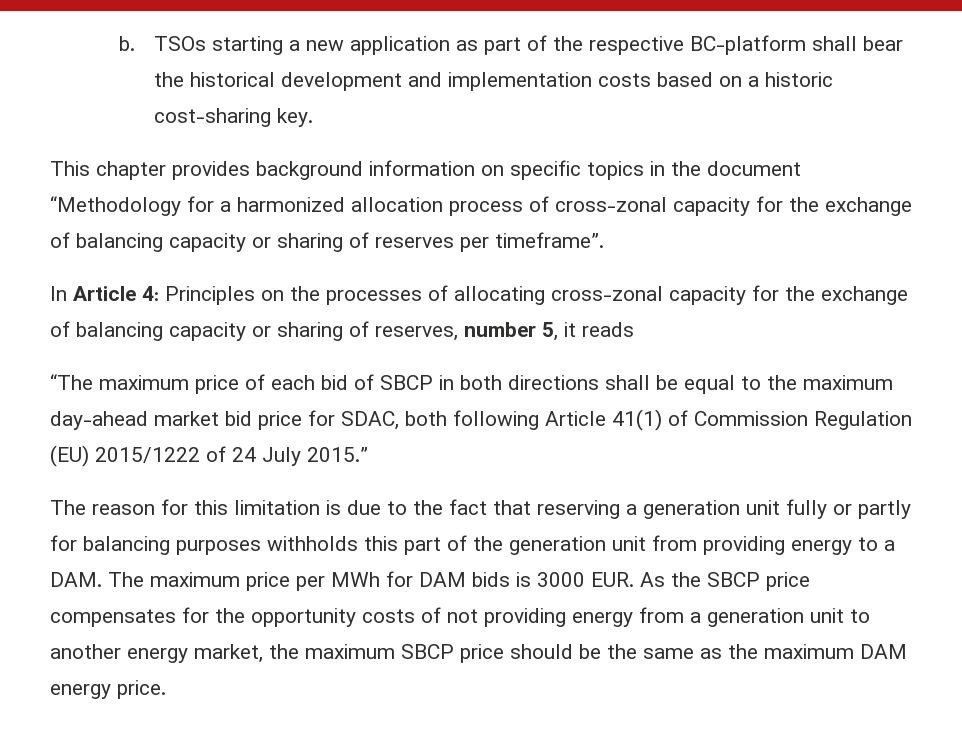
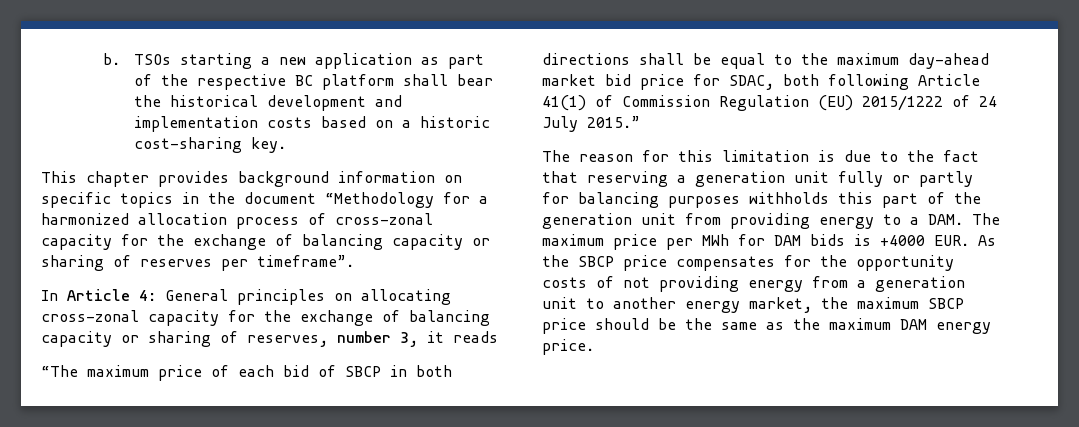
[689,35,806,55] BC-platform -> [295,74,395,90] BC platform
[165,285,448,305] Principles on the processes of -> [165,289,352,305] General principles on
[542,322,558,341] 5, -> [400,332,418,347] 3,
[537,572,585,587] 3000 -> [880,235,925,246] +4000

